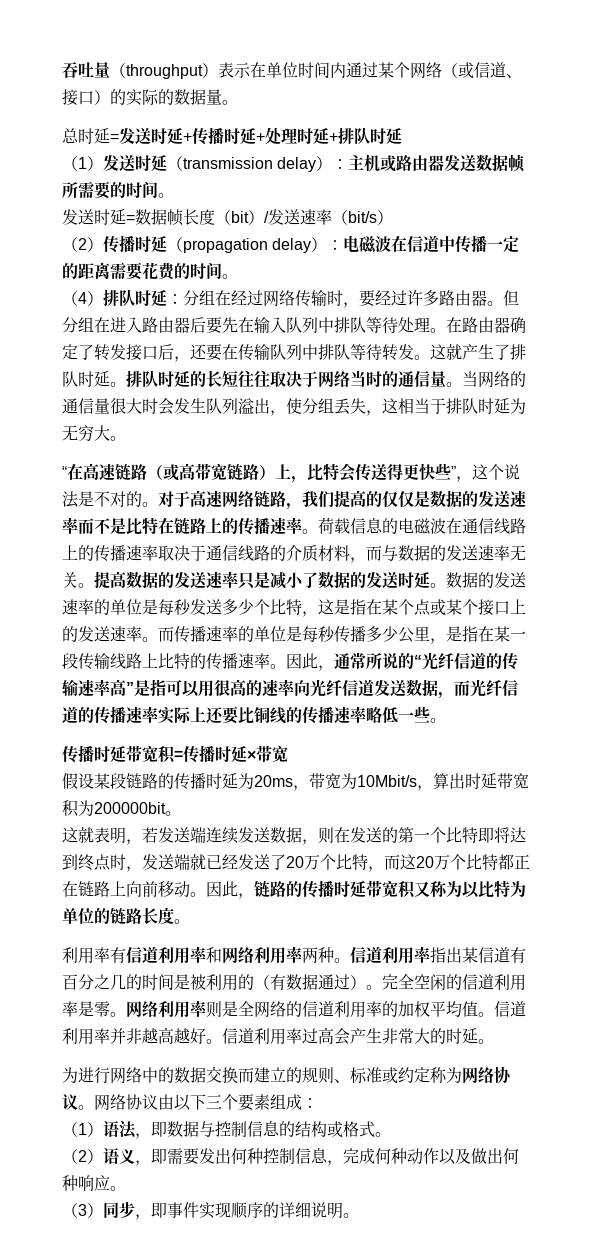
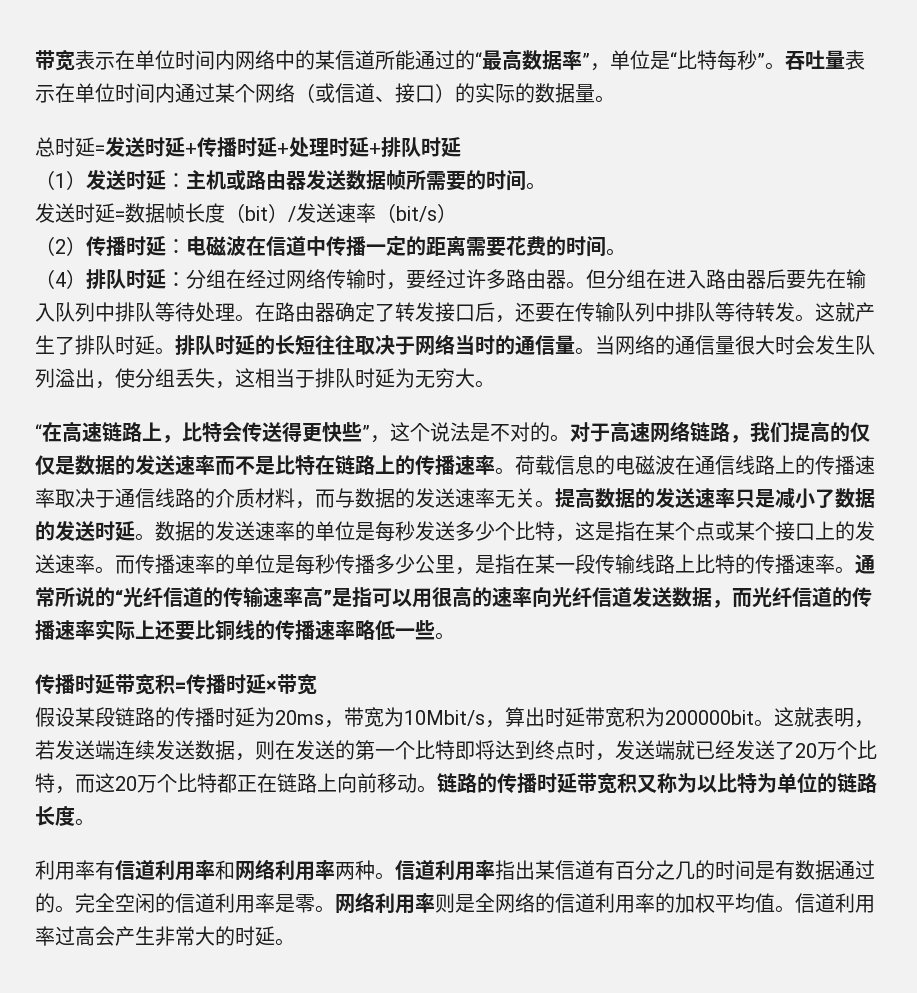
[62,62,218,79] 吞吐量（throughput） -> [35,49,845,71] 带宽表示在单位时间内网络中的某信道所能通过的“最高数据率”，单位是“比特每秒”。吞吐量
[167,156,333,172] （transmission delay） -> (166, 180) none
[167,237,328,253] （propagation delay） -> (166, 246) none
[147,463,275,481] （或高带宽链路） -> (142, 432) none
[286,653,334,671] 因此， -> (855, 570) none
(181, 813) // -> (774, 723) none
[206,881,254,899] 因此， -> (437, 789) none
[190,974,270,991] 被利用的（ -> (775, 870) none
[350,975,366,990] ） -> [35,893,55,913] 的
[110,1027,302,1045] 并非越高越好。信道利用率 -> (55, 936) none
[62,1066,512,1084] [62,1094,318,1111] [62,1121,391,1139] [62,1148,519,1166] [62,1175,126,1191] [62,1201,359,1220] // 为进行网络中的数据交换而建立的规则、标准或约定称为网络协议。网络协议由以下三个要素组成： // （1）语法，即数据与控制信息的结构或格式。 // （2）语义，即需要发出何种控制信息，完成何种动作以及做出何种响应。 // （3）同步，即事件实现顺序的详细说明。 -> (295, 942) none

